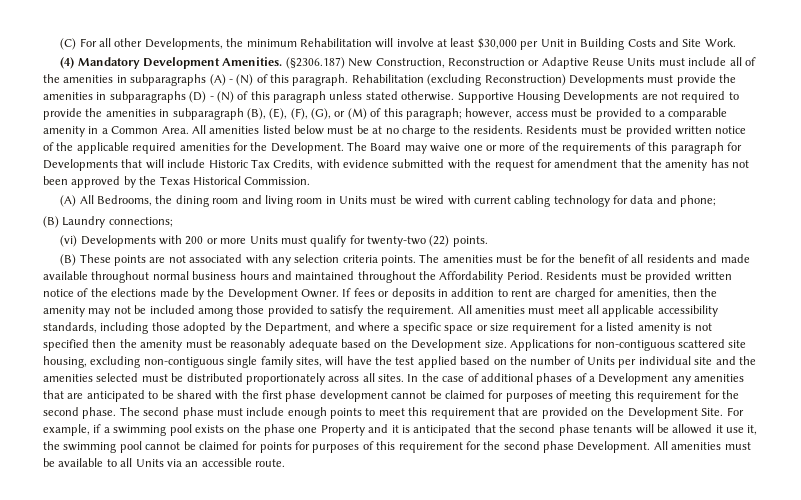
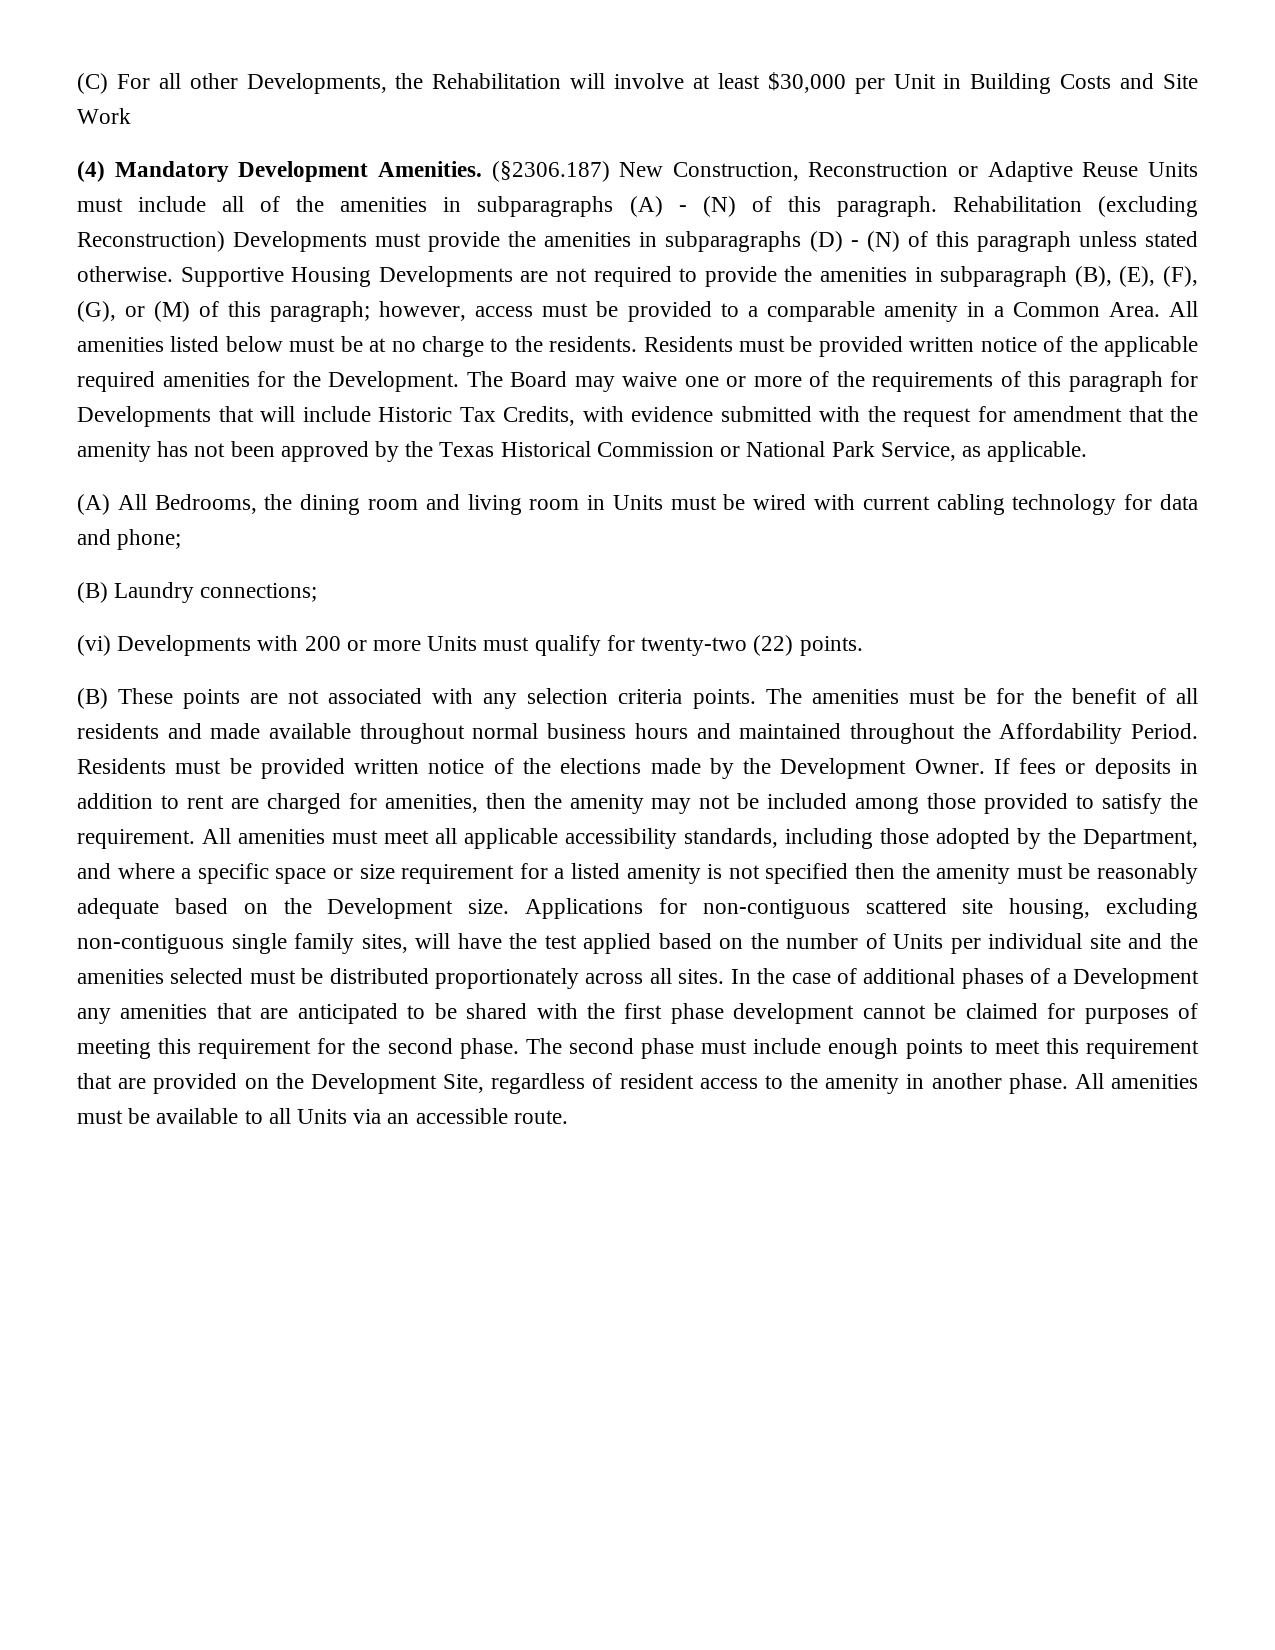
[246,39,297,47] minimum -> (424, 81) none
[704,38,736,47] Work. -> [77,108,131,124] Work
[244,177,311,185] Commission. -> [596,441,1088,462] Commission or National Park Service, as applicable.
[701,407,744,416] [43,424,758,436] [43,441,651,453] Site. For example, if a swimming pool exists on the phase one Property and it is anticipated that the second phase tenants will be allowed it use it, the swimming pool cannot be claimed for points for purposes of this requirement for the second phase Development. -> [443,1073,1068,1094] Site, regardless of resident access to the amenity in another phase.

